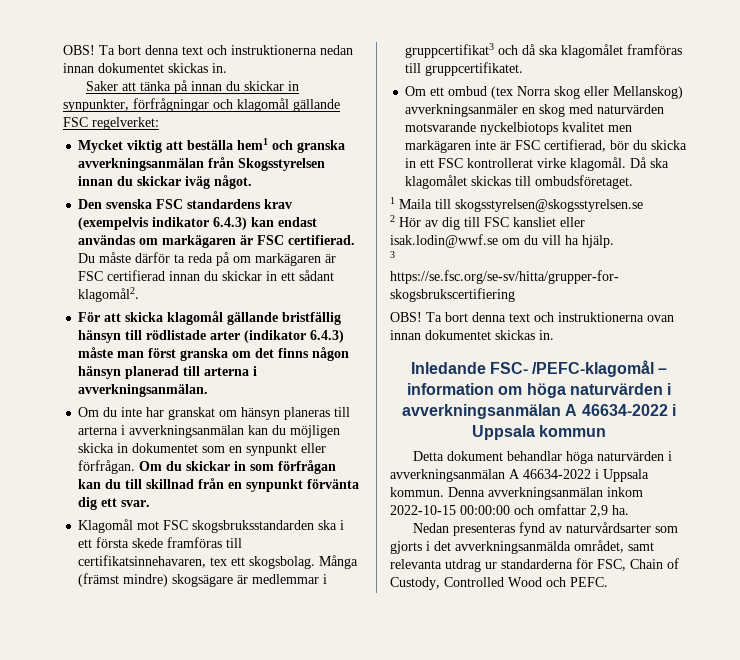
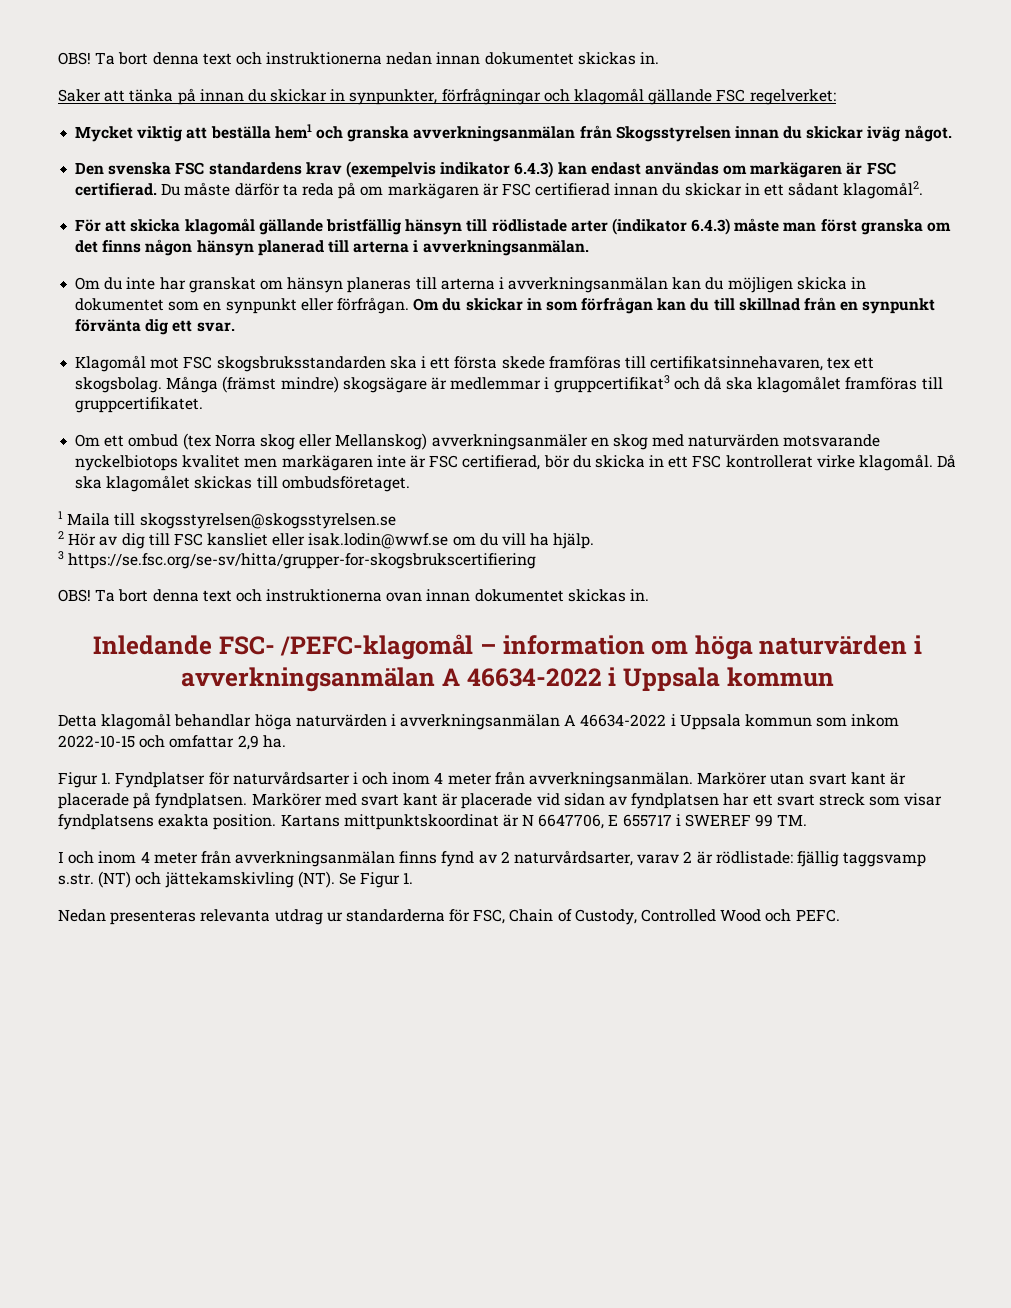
[446,451,503,461] dokument -> [101,713,172,730] klagomål
[390,487,603,500] kommun. Denna avverkningsanmälan -> [745,714,848,727] kommun som
[460,505,510,515] 00:00:00 -> (135, 741) none
[412,522,678,536] [390,540,654,554] Nedan presenteras fynd av naturvårdsarter som gjorts i det avverkningsanmälda området, samt -> [58,771,906,788] [58,792,943,809] [58,814,808,830] [58,850,927,867] [58,871,414,888] [58,909,197,925] Figur 1. Fyndplatser för naturvårdsarter i och inom 4 meter från avverkningsanmälan. Markörer utan svart kant är placerade på fyndplatsen. Markörer med svart kant är placerade vid sidan av fyndplatsen har ett svart streck som visar fyndplatsens exakta position. Kartans mittpunktskoordinat är N 6647706, E 655717 i SWEREF 99 TM. // I och inom 4 meter från avverkningsanmälan finns fynd av 2 naturvårdsarter, varav 2 är rödlistade: fjällig taggsvamp s.str. (NT) och jättekamskivling (NT). Se Figur 1. // Nedan presenteras

